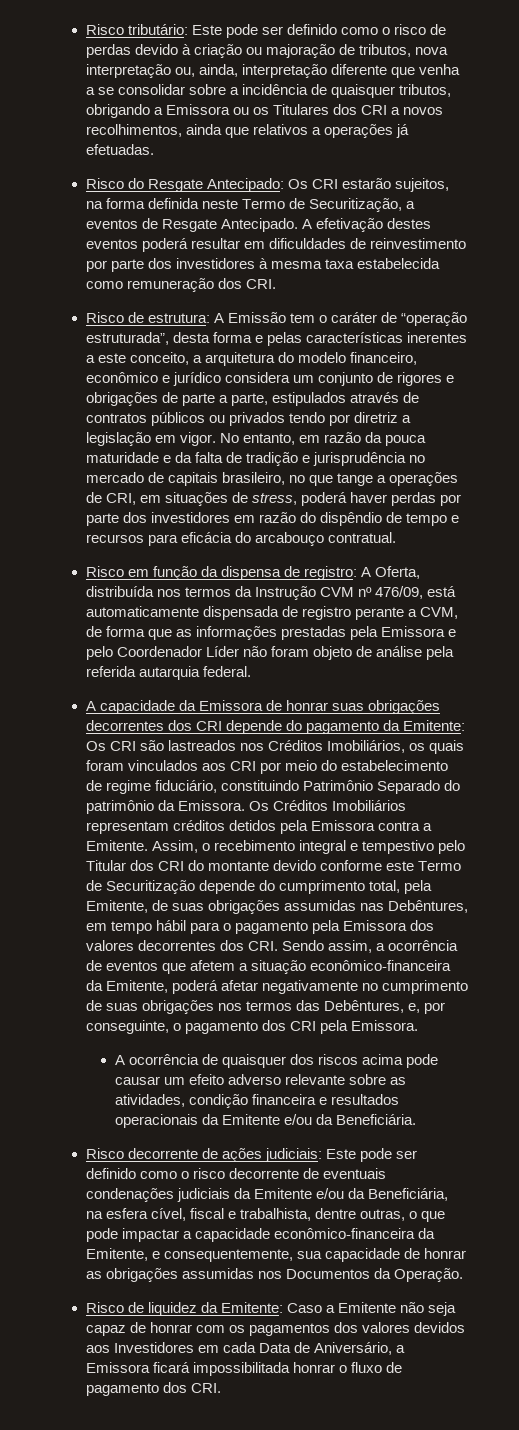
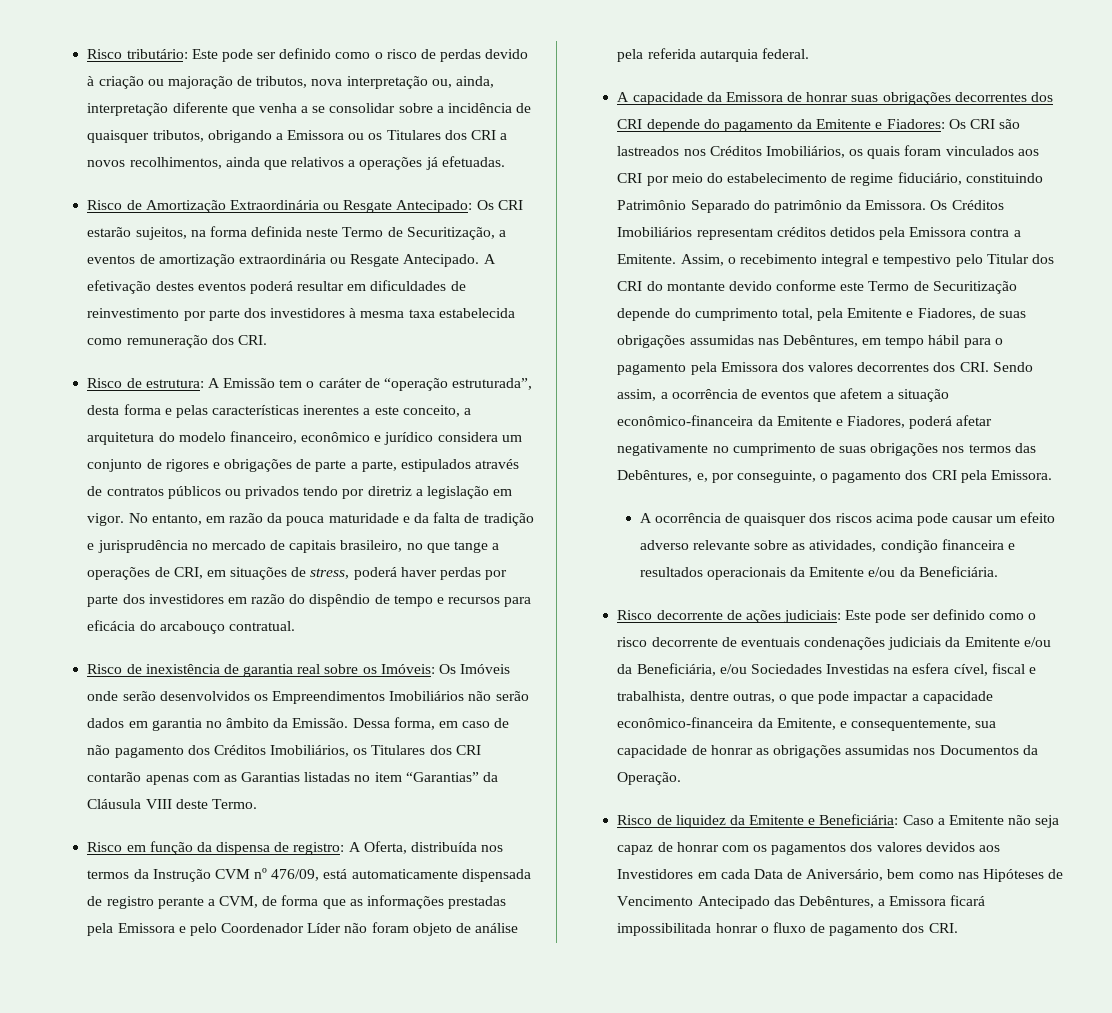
[127,178,144,189] do -> [126,200,340,213] de Amortização Extraordinária ou
(158, 223) none -> [158,254,347,267] amortização extraordinária ou
(396, 537) none -> [87,664,511,677] [87,691,529,704] [87,717,510,731] [87,745,481,758] [87,772,498,785] [87,799,257,809] // Risco de inexistência de garantia real sobre os Imóveis: Os Imóveis onde serão desenvolvidos os Empreendimentos Imobiliários não serão dados em garantia no âmbito da Emissão. Dessa forma, em caso de não pagamento dos Créditos Imobiliários, os Titulares dos CRI contarão apenas com as Garantias listadas no item “Garantias” da Cláusula VIII deste Termo.
[403,720,466,731] Emitente: -> [816,119,945,129] Emitente e Fiadores:
[85,900,148,913] Emitente, -> [847,308,976,320] Emitente e Fiadores,
[105,980,168,993] Emitente, -> [776,416,906,428] Emitente e Fiadores,
(448, 1194) none -> [719,664,890,674] e/ou Sociedades Investidas
[220,1302,283,1313] Emitente: -> [749,814,899,825] Emitente e Beneficiária:
(392, 1348) none -> [887,869,1064,882] [617,896,874,909] bem como nas Hipóteses de Vencimento Antecipado das Debêntures,

